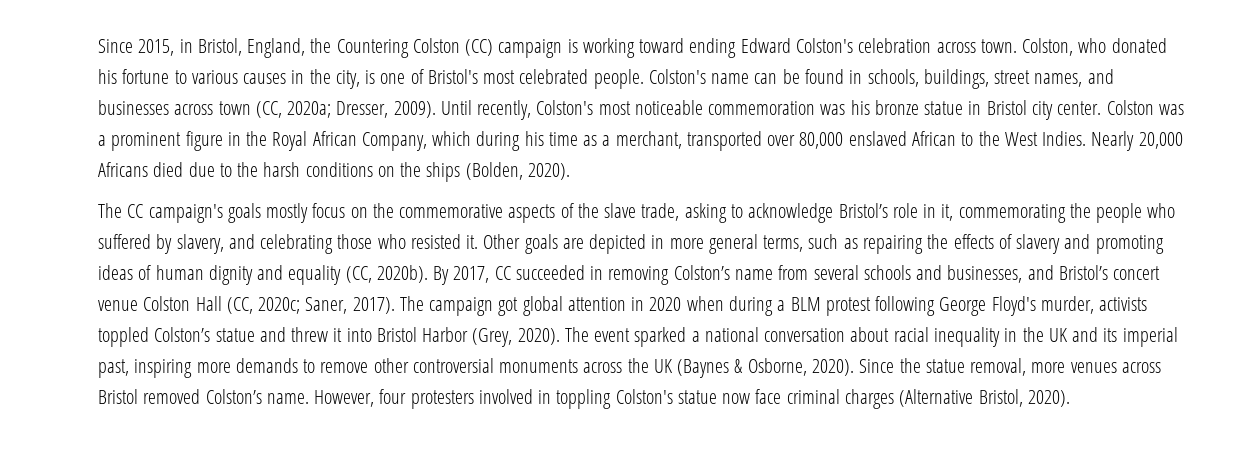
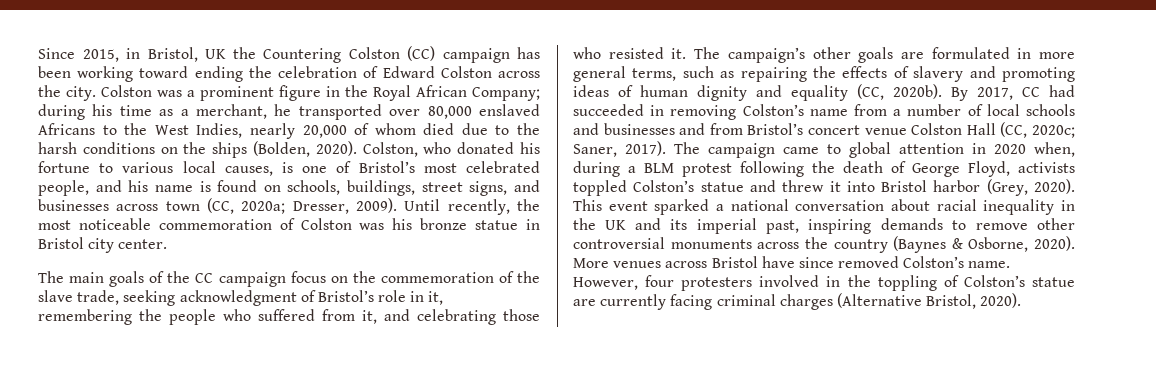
[247,38,306,58] England, -> [205,49,226,59] UK
[567,39,578,53] is -> [517,47,540,59] [38,66,71,78] has been
[740,38,1167,56] [98,69,1114,89] [98,100,1102,120] Edward Colston's celebration across town. Colston, who donated his fortune to various causes in the city, is one of Bristol's most celebrated people. Colston's name can be found in schools, buildings, street names, and businesses across town (CC, 2020a; Dresser, 2009). Until recently, Colston's most noticeable commemoration was his bronze statue in Bristol city center. -> [248,66,540,78] [38,85,96,101] the celebration of Edward Colston across the city.
[361,131,472,151] Company, which -> [472,87,540,101] Company;
(682, 140) none -> [274,104,292,116] he
[912,131,957,146] African -> [38,123,95,135] Africans
[1042,131,1183,151] [98,162,148,177] Indies. Nearly 20,000 Africans -> [196,123,416,139] Indies, nearly 20,000 of whom
[98,203,309,223] // The CC campaign's goals mostly -> [362,142,540,157] [38,161,540,176] [38,180,540,196] [38,198,540,215] [38,218,541,230] [38,237,168,253] [38,271,286,287] Colston, who donated his fortune to various local causes, is one of Bristol’s most celebrated people, and his name is found on schools, buildings, street signs, and businesses across town (CC, 2020a; Dresser, 2009). Until recently, the most noticeable commemoration of Colston was his bronze statue in Bristol city center. // The main goals of the CC campaign
[399,204,556,223] commemorative aspects -> [380,272,494,283] commemoration
[684,203,834,223] asking to acknowledge -> [123,290,316,306] seeking acknowledgment of
[958,204,1066,223] commemorating -> [38,309,132,325] remembering
[156,234,224,254] by slavery, -> [322,309,377,324] from it,
[483,234,521,249] Other -> [694,47,851,63] The campaign’s other
[589,234,647,254] depicted -> [931,47,1010,59] formulated
(511, 273) none -> [1049,85,1075,97] had
[813,265,1054,283] several schools and businesses, and -> [893,104,1075,116] [573,123,743,135] a number of local schools and businesses and from
[498,297,519,316] got -> [783,144,841,154] came to
[686,296,724,311] when -> [1034,142,1075,157] when,
[939,296,1094,316] George Floyd's murder, -> [812,161,1010,177] the death of George Floyd,
[422,327,469,342] Harbor -> [933,180,981,192] harbor
[564,327,589,342] The -> [573,199,602,211] This
[196,362,231,373] more -> (872, 226) none
[653,359,673,373] UK -> [833,239,888,253] country
[859,358,1066,376] Since the statue removal, more -> [573,258,609,268] More
(138, 396) none -> [761,256,834,268] have since
[556,389,782,409] toppling Colston's statue now face -> [847,275,1075,291] [573,294,713,310] the toppling of Colston’s statue are currently facing

